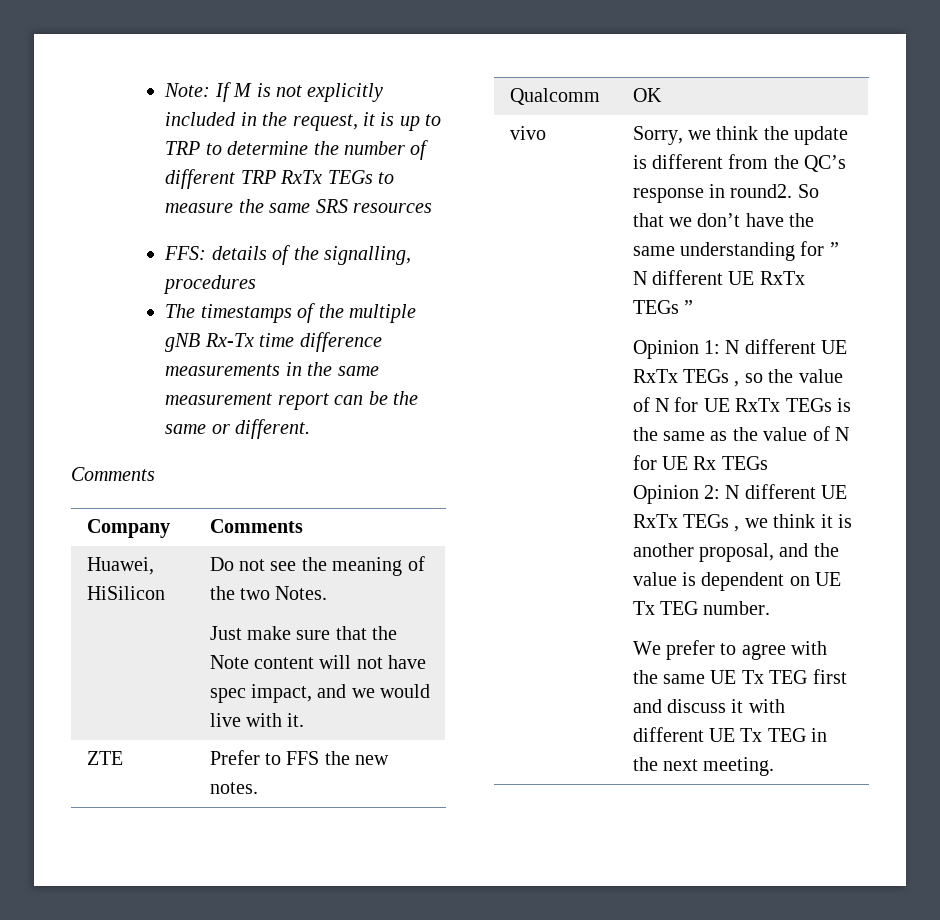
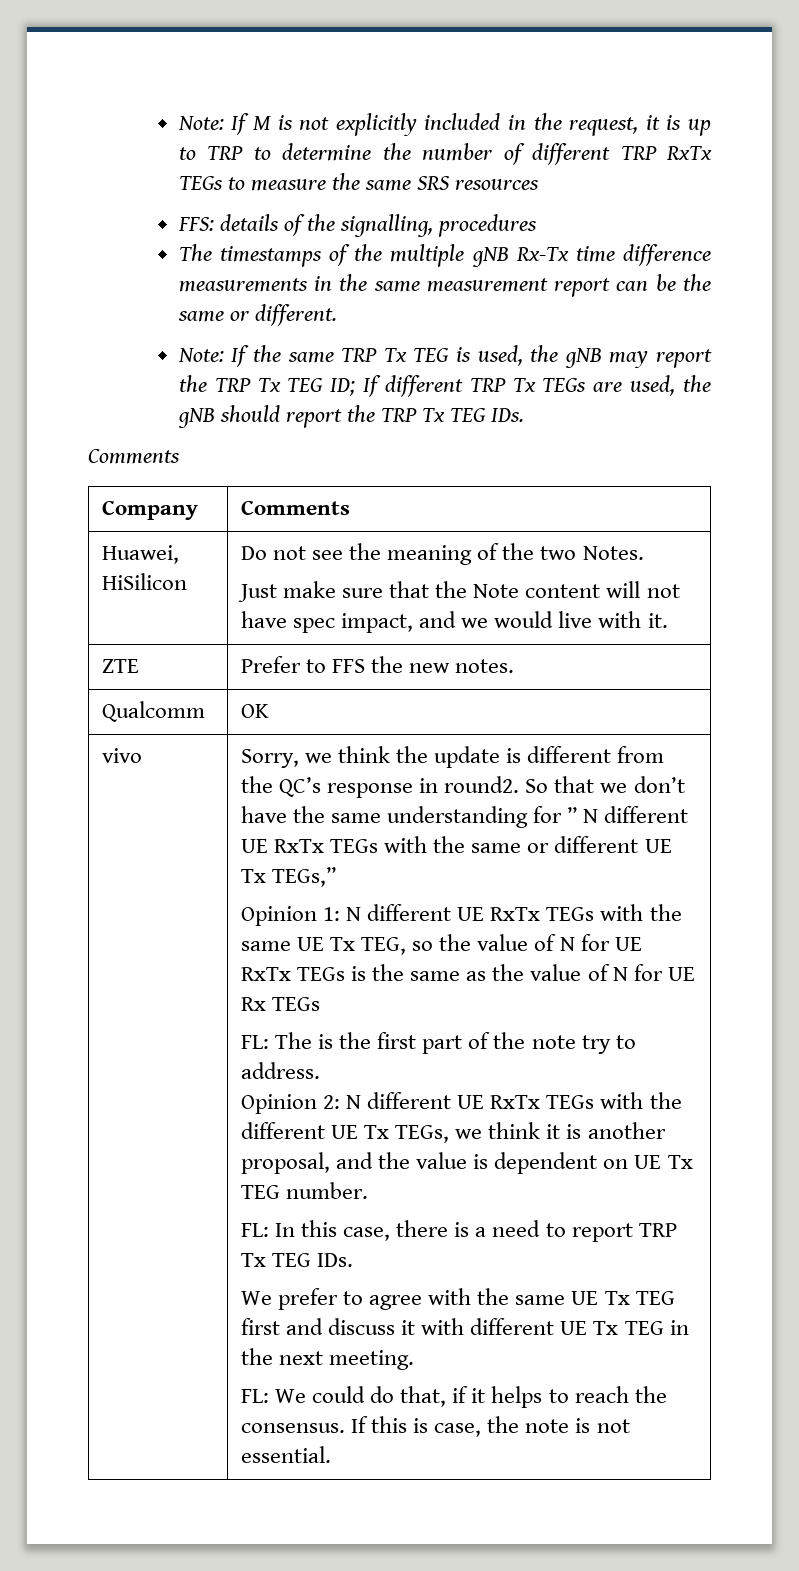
(311, 429) none -> [177,345,712,368] [178,375,711,397] [177,405,525,428] // Note: If the same TRP Tx TEG is used, the gNB may report the TRP Tx TEG ID; If different TRP Tx TEGs are used, the gNB should report the TRP Tx TEG IDs.
[683,300,693,314] ” -> [384,836,672,853] [240,867,336,887] with the same or different UE Tx TEGs,”
[734,381,740,387] , -> [600,904,682,921] [240,937,407,955] with the same UE Tx TEG,
(768, 463) none -> [240,1032,636,1054] [240,1062,320,1079] // FL: The is the first part of the note try to address.
[734,526,740,532] , -> [600,1092,682,1109] [240,1122,450,1143] with the different UE Tx TEGs,
(771, 608) none -> [240,1220,677,1242] [240,1253,354,1267] // FL: In this case, there is a need to report TRP Tx TEG IDs.
(775, 766) none -> [240,1386,667,1408] [240,1416,630,1437] [240,1446,331,1463] // FL: We could do that, if it helps to reach the consensus. If this is case, the note is not essential.

